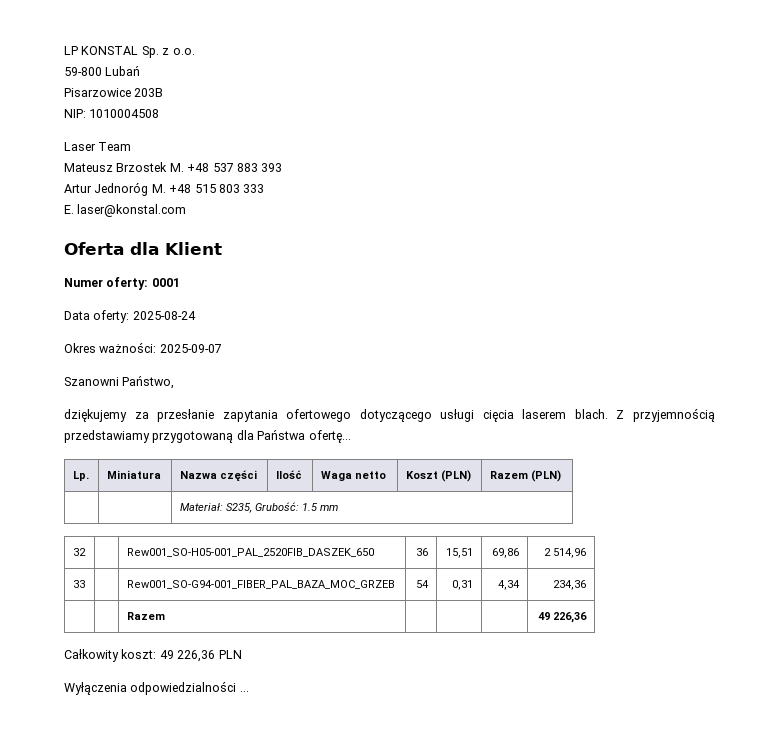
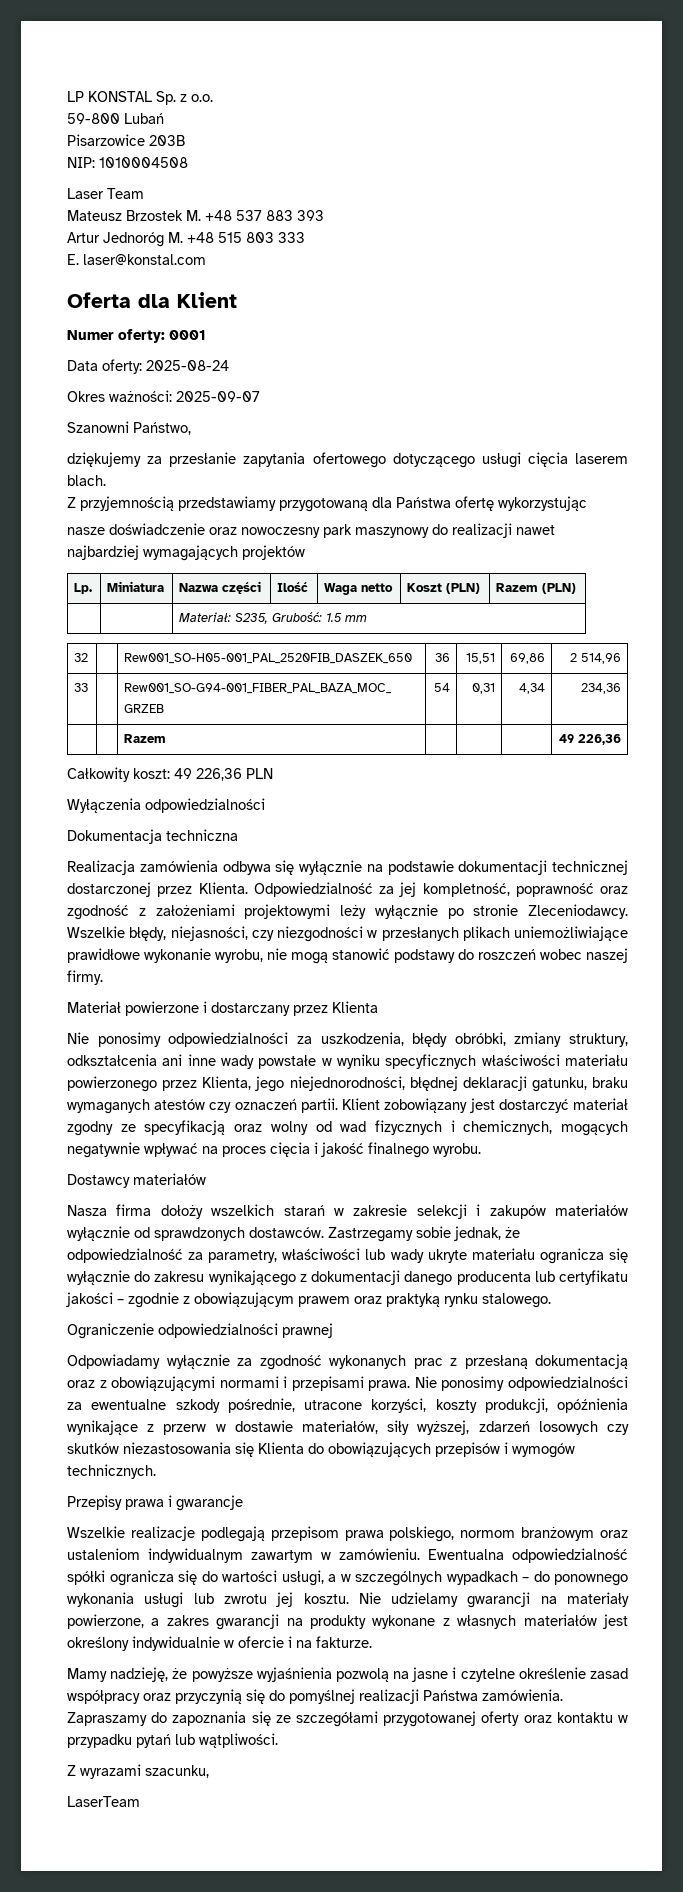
(608, 414) none -> (106, 480) //
[308,430,351,443] ofertę... -> [455,496,587,511] [67,523,555,538] [67,545,305,561] ofertę wykorzystując // nasze doświadczenie oraz nowoczesny park maszynowy do realizacji nawet najbardziej wymagających projektów
[239,691,249,692] ... -> [67,829,238,844] [67,860,628,875] [67,882,628,897] [67,904,628,920] [67,926,628,942] [67,948,628,964] [67,970,103,985] [67,1001,378,1016] [67,1032,628,1047] [67,1054,628,1069] [67,1076,628,1092] [67,1098,628,1114] [67,1120,628,1136] [67,1142,481,1158] [67,1173,206,1188] [67,1204,628,1219] [67,1226,520,1242] [67,1248,628,1264] [67,1270,628,1286] [66,1292,551,1308] [67,1323,333,1339] [67,1354,628,1370] [67,1376,628,1391] [67,1398,628,1413] [67,1420,629,1435] [67,1442,575,1458] [67,1464,156,1479] [67,1495,243,1511] [67,1526,628,1542] [67,1548,628,1563] [67,1570,628,1586] [67,1592,629,1608] [67,1614,628,1630] [67,1636,372,1651] [67,1667,628,1682] [67,1689,563,1704] [67,1711,628,1727] [67,1733,278,1748] [67,1764,209,1779] [67,1796,140,1807] // Dokumentacja techniczna // Realizacja zamówienia odbywa się wyłącznie na podstawie dokumentacji technicznej dostarczonej przez Klienta. Odpowiedzialność za jej kompletność, poprawność oraz zgodność z założeniami projektowymi leży wyłącznie po stronie Zleceniodawcy. Wszelkie błędy, niejasności, czy niezgodności w przesłanych plikach uniemożliwiające prawidłowe wykonanie wyrobu, nie mogą stanowić podstawy do roszczeń wobec naszej firmy. // Materiał powierzone i dostarczany przez Klienta // Nie ponosimy odpowiedzialności za uszkodzenia, błędy obróbki, zmiany struktury, odkształcenia ani inne wady powstałe w wyniku specyficznych właściwości materiału powierzonego przez Klienta, jego niejednorodności, błędnej deklaracji gatunku, braku wymaganych atestów czy oznaczeń partii. Klient zobowiązany jest dostarczyć materiał zgodny ze specyfikacją oraz wolny od wad fizycznych i chemicznych, mogących negatywnie wpływać na proces cięcia i jakość finalnego wyrobu. // Dostawcy materiałów // Nasza firma dołoży wszelkich starań w zakresie selekcji i zakupów materiałów wyłącznie od sprawdzonych dostawców. Zastrzegamy sobie jednak, że odpowiedzialność za parametry, właściwości lub wady ukryte materiału ogranicza się wyłącznie do zakresu wynikającego z dokumentacji danego producenta lub certyfikatu jakości – zgodnie z obowiązującym prawem oraz praktyką rynku stalowego. // Ograniczenie odpowiedzialności prawnej // Odpowiadamy wyłącznie za zgodność wykonanych prac z przesłaną dokumentacją oraz z obowiązującymi normami i przepisami prawa. Nie ponosimy odpowiedzialności za ewentualne szkody pośrednie, utracone korzyści, koszty produkcji, opóźnienia wynikające z przerw w dostawie materiałów, siły wyższej, zdarzeń losowych czy skutków niezastosowania się Klienta do obowiązujących przepisów i wymogów technicznych. // Przepisy prawa i gwarancje // Wszelkie realizacje podlegają przepisom prawa polskiego, normom branżowym oraz ustaleniom indywidualnym zawartym w zamówieniu. Ewentualna odpowiedzialność spółki ogranicza się do wartości usługi, a w szczególnych wypadkach – do ponownego wykonania usługi lub zwrotu jej kosztu. Nie udzielamy gwarancji na materiały powierzone, a zakres gwarancji na produkty wykonane z własnych materiałów jest określony indywidualnie w ofercie i na fakturze. // Mamy nadzieję, że powyższe wyjaśnienia pozwolą na jasne i czytelne określenie zasad współpracy oraz przyczynią się do pomyślnej realizacji Państwa zamówienia. Zapraszamy do zapoznania się ze szczegółami przygotowanej oferty oraz kontaktu w przypadku pytań lub wątpliwości. // Z wyrazami szacunku, // LaserTeam

